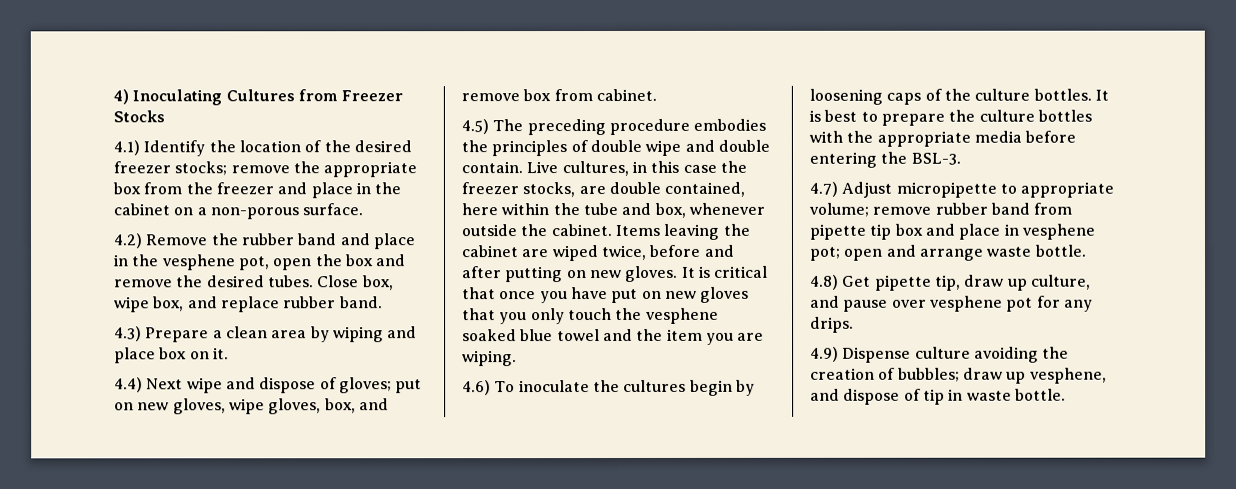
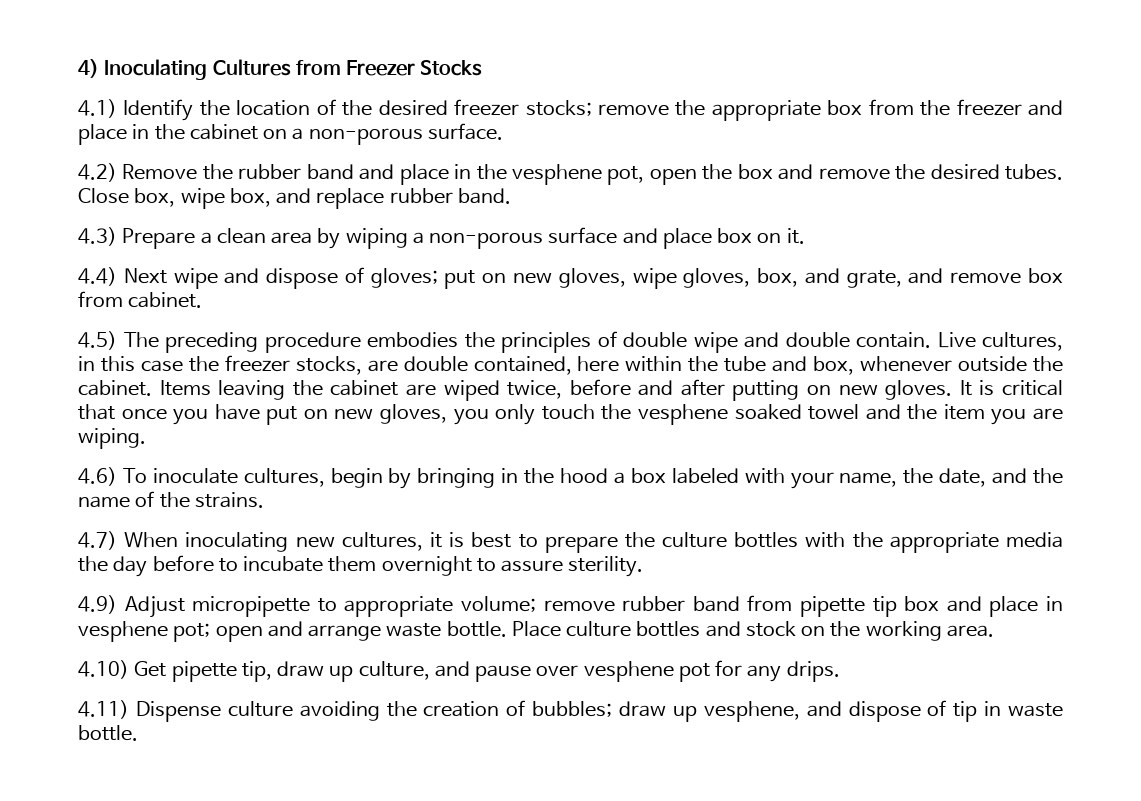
(384, 334) none -> [412,227,618,249] a non-porous surface
(389, 404) none -> [846,268,944,288] grate, and
[700,286,750,303] [462,308,496,321] gloves that -> [380,404,448,424] gloves,
[520,329,554,342] blue -> (802, 412) none
[592,379,755,396] [809,88,1109,105] the cultures begin by loosening caps of the culture bottles. It -> [243,468,1064,489] [78,491,264,508] [78,531,442,552] cultures, begin by bringing in the hood a box labeled with your name, the date, and the name of the strains. // 4.7) When inoculating new cultures, it
[1025,130,1077,143] [809,151,961,168] [809,181,838,197] before entering the BSL-3. // 4.7) -> [78,555,644,577] [78,595,117,614] the day before to incubate them overnight to assure sterility. // 4.9)
[810,274,839,290] // 4.8) -> [511,621,994,641] [78,660,129,679] Place culture bottles and stock on the working area. // 4.10)
[810,346,839,362] 4.9) -> [78,700,129,719] 4.11)

